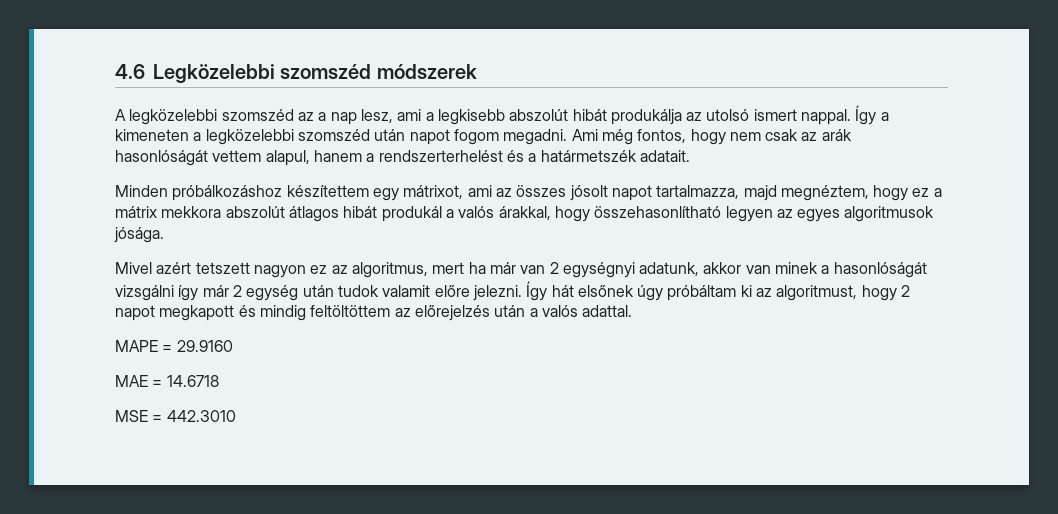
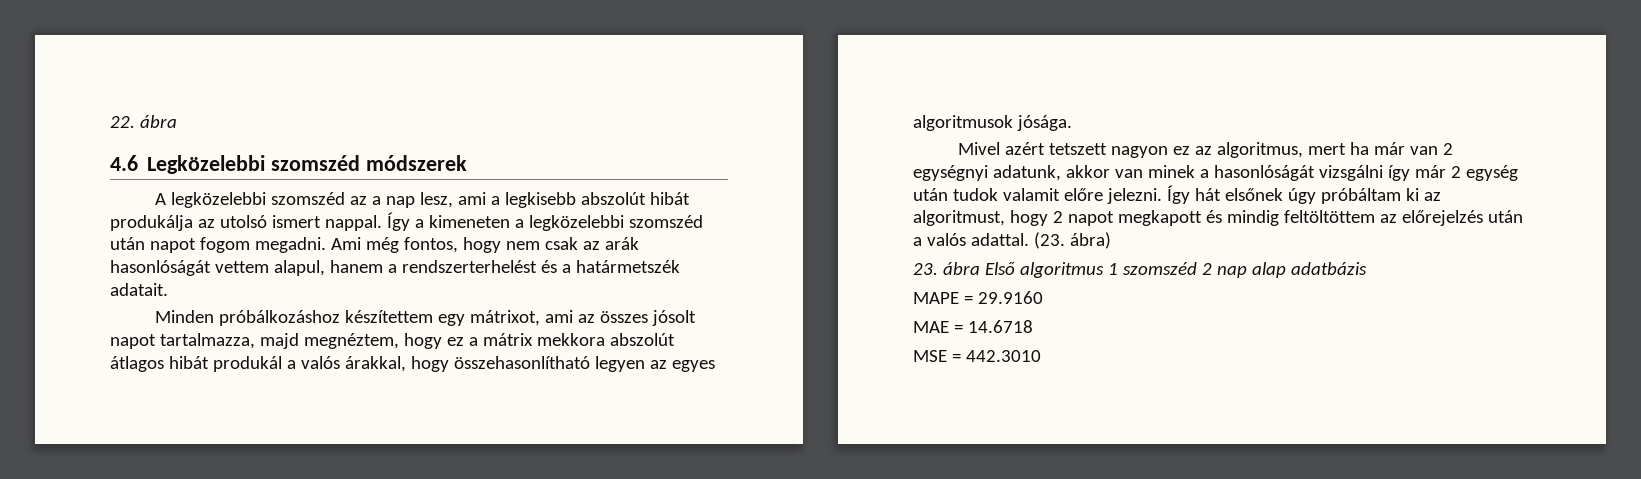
(115, 71) none -> [110,115,177,128] 22. ábra //
(633, 311) none -> [1033,232,1111,249] [913,262,1367,278] (23. ábra) // 23. ábra Első algoritmus 1 szomszéd 2 nap alap adatbázis

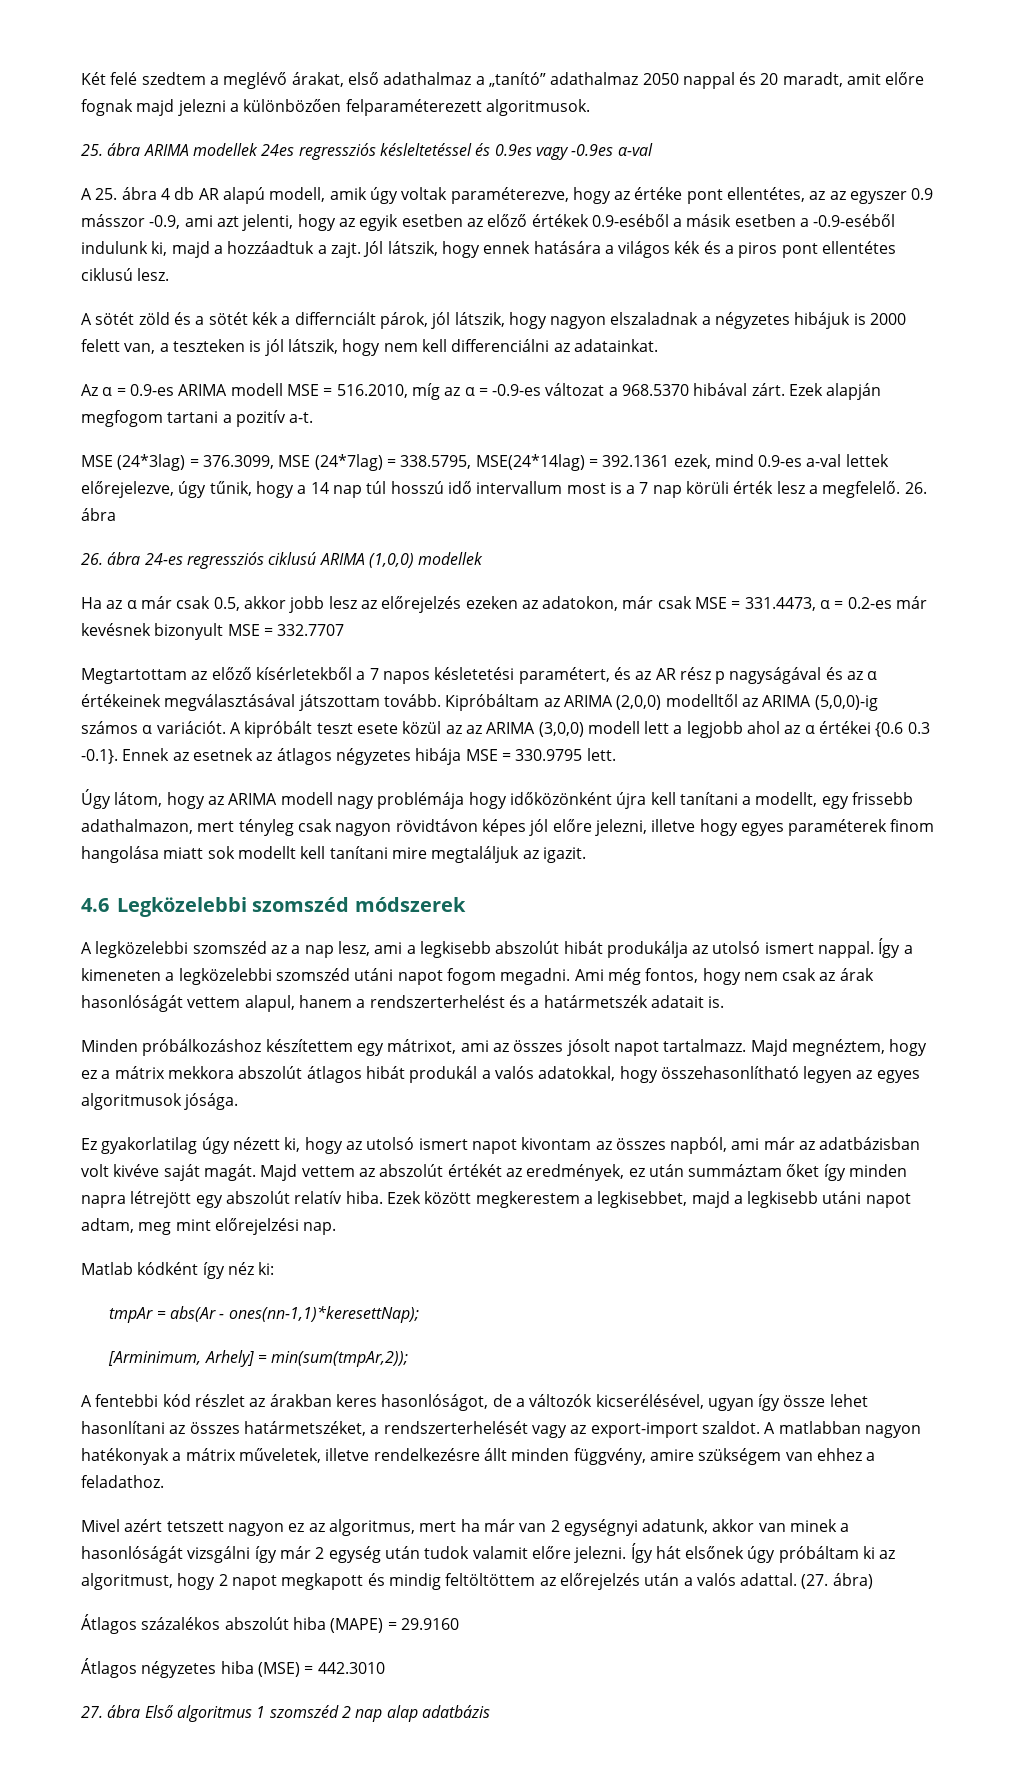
[110,115,177,128] 22. ábra -> [81,72,925,89] [81,99,590,116] [81,143,653,160] [81,187,934,204] [81,214,896,231] [81,241,897,258] [81,268,170,281] [81,312,907,329] [81,339,658,356] [81,383,882,400] [81,410,314,427] [81,454,889,471] [81,481,927,498] [81,508,116,521] [81,552,484,569] [81,596,928,613] [81,623,345,640] [81,667,878,684] [81,694,878,711] [81,721,930,738] [81,748,616,765] [81,789,914,809] [81,819,935,836] [81,846,586,863] Két felé szedtem a meglévő árakat, első adathalmaz a „tanító” adathalmaz 2050 nappal és 20 maradt, amit előre fognak majd jelezni a különbözően felparaméterezett algoritmusok. // 25. ábra ARIMA modellek 24es regressziós késleltetéssel és 0.9es vagy -0.9es α-val // A 25. ábra 4 db AR alapú modell, amik úgy voltak paraméterezve, hogy az értéke pont ellentétes, az az egyszer 0.9 másszor -0.9, ami azt jelenti, hogy az egyik esetben az előző értékek 0.9-eséből a másik esetben a -0.9-eséből indulunk ki, majd a hozzáadtuk a zajt. Jól látszik, hogy ennek hatására a világos kék és a piros pont ellentétes ciklusú lesz. // A sötét zöld és a sötét kék a differnciált párok, jól látszik, hogy nagyon elszaladnak a négyzetes hibájuk is 2000 felett van, a teszteken is jól látszik, hogy nem kell differenciálni az adatainkat. // Az α = 0.9-es ARIMA modell MSE = 516.2010, míg az α = -0.9-es változat a 968.5370 hibával zárt. Ezek alapján megfogom tartani a pozitív a-t. // MSE (24*3lag) = 376.3099, MSE (24*7lag) = 338.5795, MSE(24*14lag) = 392.1361 ezek, mind 0.9-es a-val lettek előrejelezve, úgy tűnik, hogy a 14 nap túl hosszú idő intervallum most is a 7 nap körüli érték lesz a megfelelő. 26. ábra // 26. ábra 24-es regressziós ciklusú ARIMA (1,0,0) modellek // Ha az α már csak 0.5, akkor jobb lesz az előrejelzés ezeken az adatokon, már csak MSE = 331.4473, α = 0.2-es már kevésnek bizonyult MSE = 332.7707 // Megtartottam az előző kísérletekből a 7 napos késletetési paramétert, és az AR rész p nagyságával és az α értékeinek megválasztásával játszottam tovább. Kipróbáltam az ARIMA (2,0,0) modelltől az ARIMA (5,0,0)-ig számos α variációt. A kipróbált teszt esete közül az az ARIMA (3,0,0) modell lett a legjobb ahol az α értékei {0.6 0.3 -0.1}. Ennek az esetnek az átlagos négyzetes hibája MSE = 330.9795 lett. // Úgy látom, hogy az ARIMA modell nagy problémája hogy időközönként újra kell tanítani a modellt, egy frissebb adathalmazon, mert tényleg csak nagyon rövidtávon képes jól előre jelezni, illetve hogy egyes paraméterek finom hangolása miatt sok modellt kell tanítani mire megtaláljuk az igazit.
[110,237,145,250] után -> [354,968,394,981] utáni
[604,237,639,250] arák -> [839,968,874,981] árak
[110,283,168,296] adatait. -> [650,995,725,1008] adatait is.
[159,333,299,349] tartalmazza, majd -> [663,1039,788,1056] tartalmazz. Majd
[344,356,406,372] árakkal, -> [538,1066,616,1081] adatokkal,
(1072, 123) none -> [81,1137,921,1154] [81,1164,908,1181] [81,1191,911,1208] [81,1218,337,1235] [81,1262,275,1279] [109,1306,419,1323] [108,1350,409,1367] [81,1394,868,1411] [81,1421,921,1438] [81,1448,876,1465] [81,1475,164,1488] // Ez gyakorlatilag úgy nézett ki, hogy az utolsó ismert napot kivontam az összes napból, ami már az adatbázisban volt kivéve saját magát. Majd vettem az abszolút értékét az eredmények, ez után summáztam őket így minden napra létrejött egy abszolút relatív hiba. Ezek között megkerestem a legkisebbet, majd a legkisebb utáni napot adtam, meg mint előrejelzési nap. // Matlab kódként így néz ki: // tmpAr = abs(Ar - ones(nn-1,1)*keresettNap); // [Arminimum, Arhely] = min(sum(tmpAr,2)); // A fentebbi kód részlet az árakban keres hasonlóságot, de a változók kicserélésével, ugyan így össze lehet hasonlítani az összes határmetszéket, a rendszerterhelését vagy az export-import szaldot. A matlabban nagyon hatékonyak a mátrix műveletek, illetve rendelkezésre állt minden függvény, amire szükségem van ehhez a feladathoz.
[1033,232,1065,249] (23. -> [801,1574,829,1589] (27.
[913,263,938,275] 23. -> [81,1614,459,1634] [81,1658,385,1678] [81,1706,103,1718] Átlagos százalékos abszolút hiba (MAPE) = 29.9160 // Átlagos négyzetes hiba (MSE) = 442.3010 // 27.
[913,291,1043,304] [913,320,1033,333] [913,350,1041,362] // MAPE = 29.9160 // MAE = 14.6718 // MSE = 442.3010 -> (490, 1711) none

